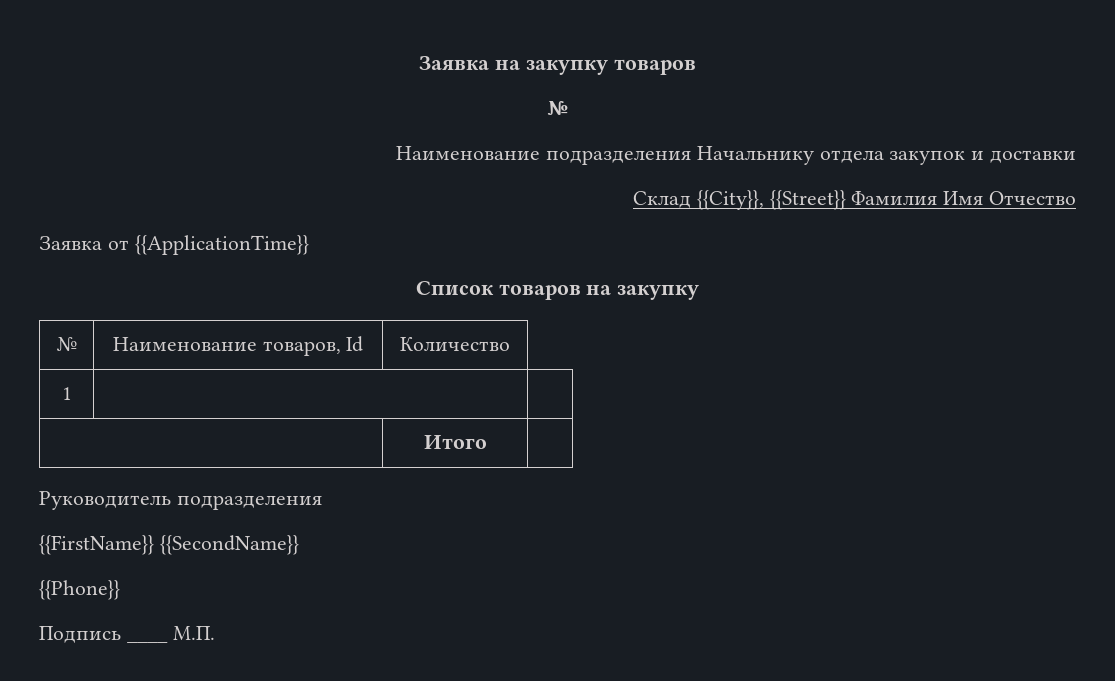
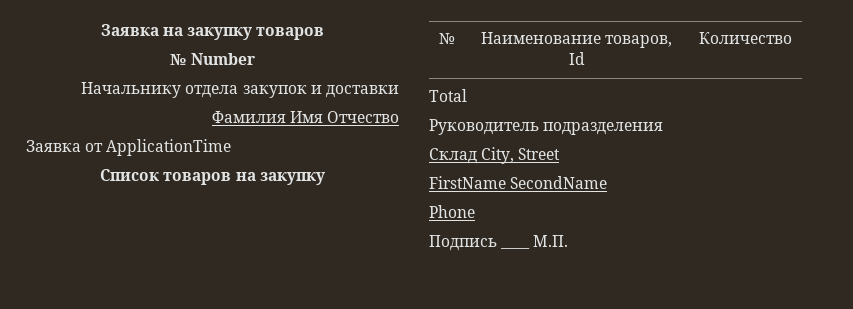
[396,146,691,165] // Наименование подразделения -> [190,53,255,65] Number //
[632,190,846,210] Склад {{City}}, {{Street}} -> (399, 91) none
[134,235,309,255] {{ApplicationTime}} -> [106,139,232,156] ApplicationTime
[61,387,72,400] [423,435,487,449] // 1 | | // | Итого | -> [429,89,467,102] // Total
[39,535,299,555] [39,580,120,600] {{FirstName}} {{SecondName}} // {{Phone}} -> [429,147,561,164] [429,176,608,189] [429,205,475,218] Склад City, Street // FirstName SecondName // Phone

